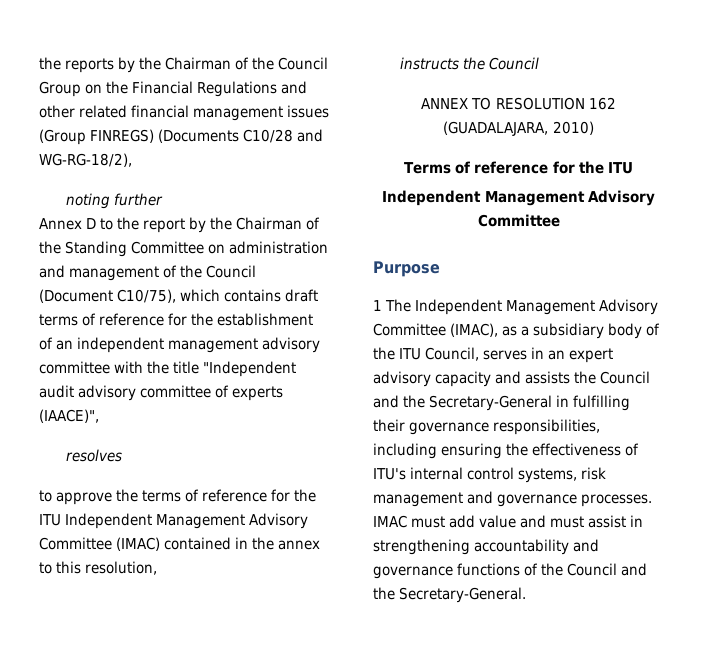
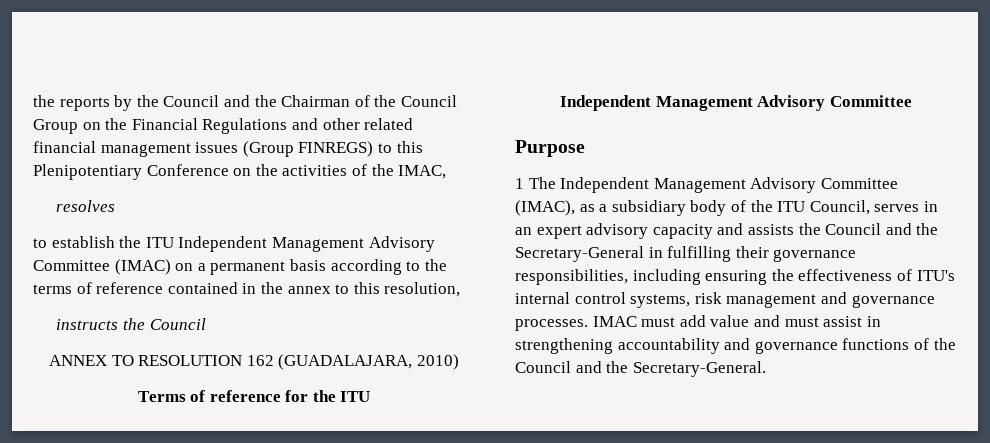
(162, 63) none -> [163,95,277,107] Council and the
[158,129,324,143] [39,153,132,167] [66,193,164,209] [39,217,321,233] [39,241,329,257] [39,265,257,281] [39,289,319,303] [39,313,314,326] [39,337,321,353] [39,361,297,377] [39,385,284,401] [39,409,99,423] [66,449,123,462] [39,489,291,505] (Documents C10/28 and WG-RG-18/2), // noting further // Annex D to the report by the Chairman of the Standing Committee on administration and management of the Council (Document C10/75), which contains draft terms of reference for the establishment of an independent management advisory committee with the title "Independent audit advisory committee of experts (IAACE)", // resolves // to approve the terms of reference for -> [377,141,423,153] [33,164,447,180] [56,200,116,212] [33,236,115,248] to this Plenipotentiary Conference on the activities of the IMAC, // resolves // to establish
(161, 544) none -> [175,259,447,275] [33,282,164,294] on a permanent basis according to the terms of reference

